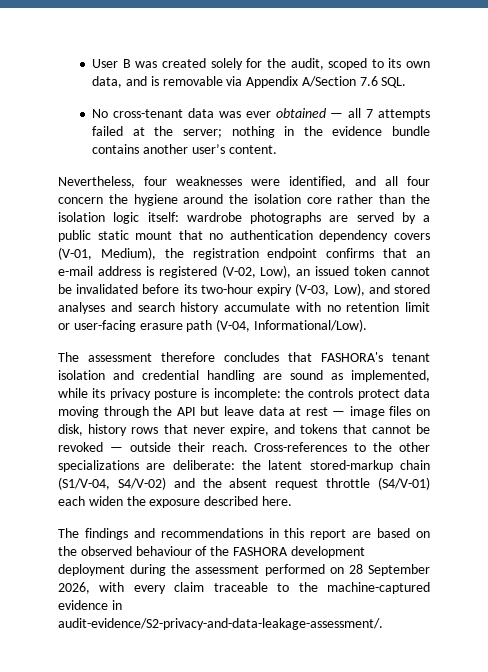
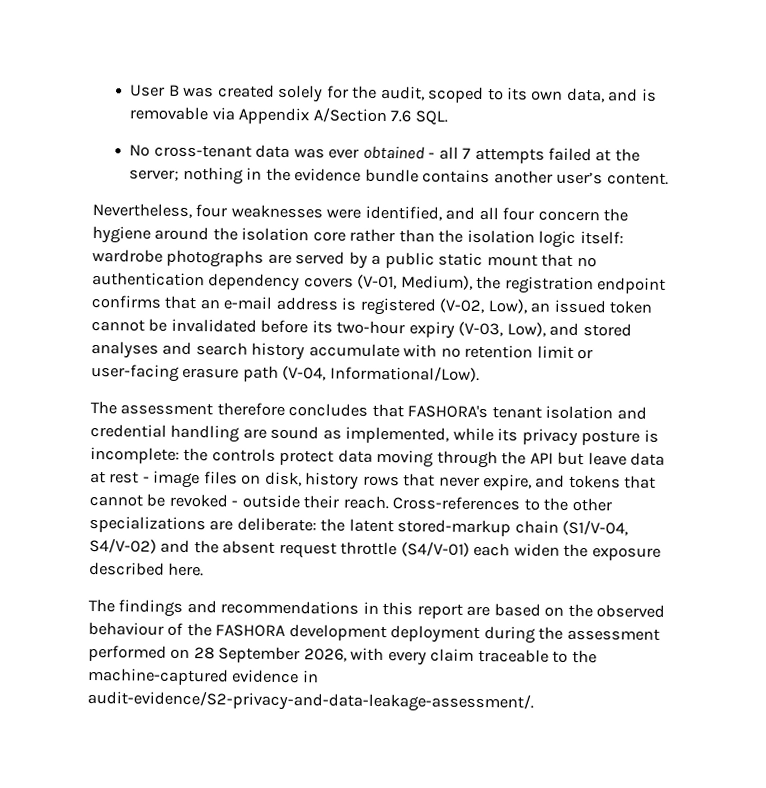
[330,113,344,118] — -> [428,152,436,159] -
[332,411,346,416] — -> [142,476,150,483] -
[109,447,123,452] — -> [231,500,239,507] -

